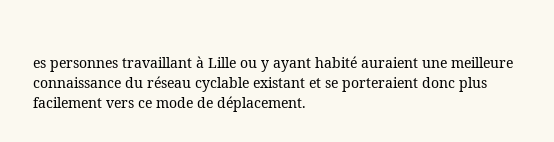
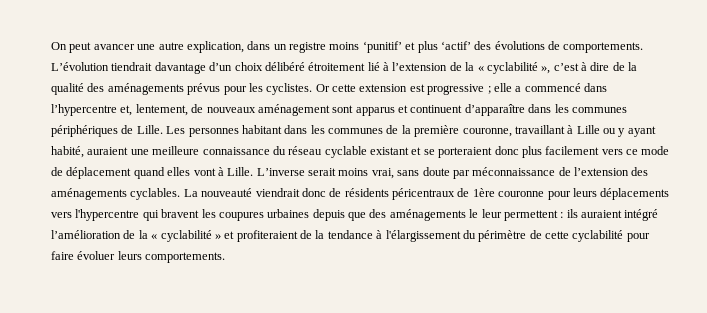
[33,60,118,72] es personnes -> [51,41,644,53] [51,62,638,74] [51,83,607,95] [51,104,627,116] [51,125,512,137] On peut avancer une autre explication, dans un registre moins ‘punitif’ et plus ‘actif’ des évolutions de comportements. L’évolution tiendrait davantage d’un choix délibéré étroitement lié à l’extension de la « cyclabilité », c’est à dire de la qualité des aménagements prévus pour les cyclistes. Or cette extension est progressive ; elle a commencé dans l’hypercentre et, lentement, de nouveaux aménagement sont apparus et continuent d’apparaître dans les communes périphériques de Lille. Les personnes habitant dans les communes de la première couronne,
[315,56,357,68] habité -> [51,146,84,158] habité,
[217,96,306,112] déplacement. -> [66,167,649,179] [51,188,670,200] [51,209,659,221] [51,230,650,242] [51,251,226,263] déplacement quand elles vont à Lille. L’inverse serait moins vrai, sans doute par méconnaissance de l’extension des aménagements cyclables. La nouveauté viendrait donc de résidents péricentraux de 1ère couronne pour leurs déplacements vers l'hypercentre qui bravent les coupures urbaines depuis que des aménagements le leur permettent : ils auraient intégré l’amélioration de la « cyclabilité » et profiteraient de la tendance à l'élargissement du périmètre de cette cyclabilité pour faire évoluer leurs comportements.

